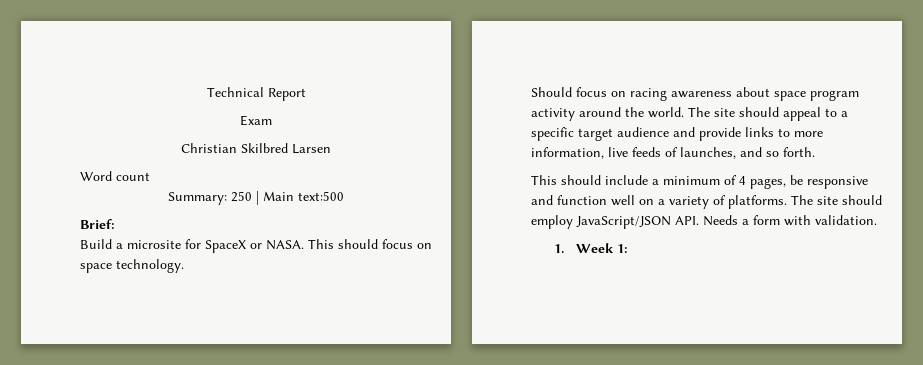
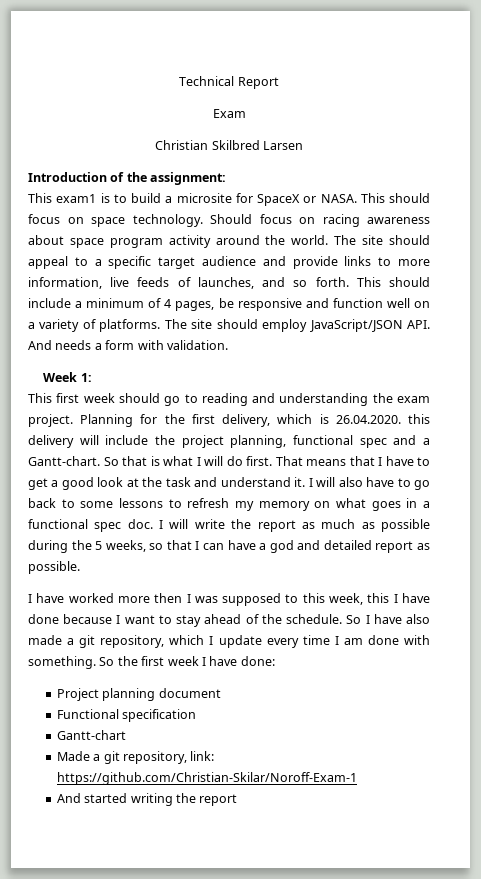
[80,171,150,181] [168,191,344,205] [80,219,115,229] [80,239,112,249] Word count // Summary: 250 | Main text:500 // Brief: // Build -> [28,172,227,185] [28,193,161,203] Introduction of the assignment: // This exam1 is to build
(184, 266) // -> (203, 220) none
(815, 152) // -> (349, 282) none
[703,215,738,226] Needs -> [28,340,92,350] And needs
[553,244,564,253] 1. -> (228, 345) none
(629, 248) none -> [28,393,431,406] [28,414,431,427] [28,435,431,448] [28,456,430,466] [28,477,430,490] [28,498,431,511] [28,519,431,532] [28,540,430,553] [28,561,80,574] [28,593,431,606] [28,614,430,627] [28,635,430,648] [28,656,275,669] [56,688,221,701] [56,709,197,722] [56,730,126,740] [56,751,215,764] [56,772,357,785] [56,793,238,806] // This first week should go to reading and understanding the exam project. Planning for the first delivery, which is 26.04.2020. this delivery will include the project planning, functional spec and a Gantt-chart. So that is what I will do first. That means that I have to get a good look at the task and understand it. I will also have to go back to some lessons to refresh my memory on what goes in a functional spec doc. I will write the report as much as possible during the 5 weeks, so that I can have a god and detailed report as possible. // I have worked more then I was supposed to this week, this I have done because I want to stay ahead of the schedule. So I have also made a git repository, which I update every time I am done with something. So the first week I have done: // Project planning document // Functional specification // Gantt-chart // Made a git repository, link: https://github.com/Christian-Skilar/Noroff-Exam-1 // And started writing the report

